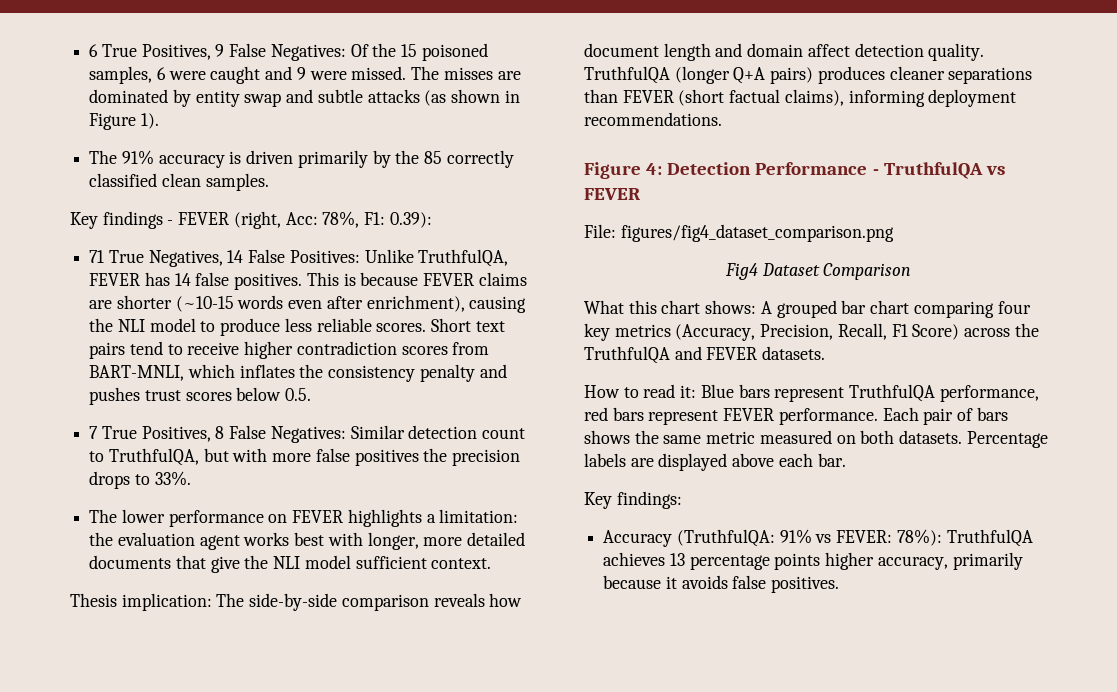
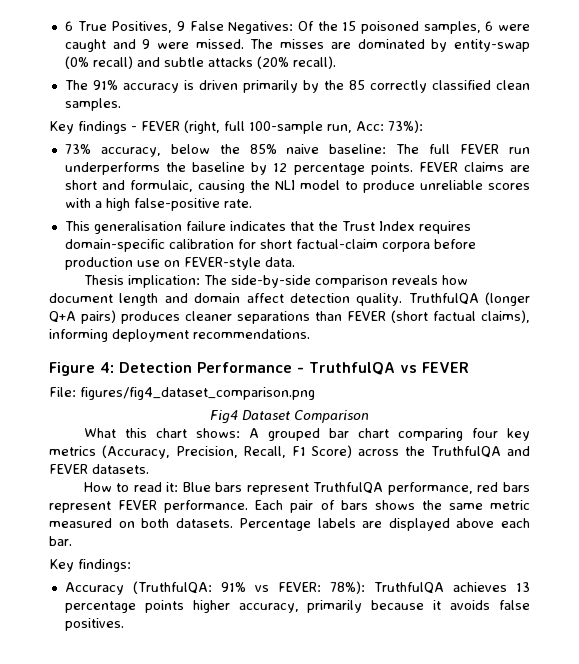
[195,89,520,107] [89,113,159,130] entity swap and subtle attacks (as shown in Figure 1). -> [454,39,530,52] [64,56,336,69] entity-swap (0% recall) and subtle attacks (20% recall).
[285,211,432,228] [89,249,509,267] [89,272,527,290] [89,295,465,312] Acc: 78%, F1: 0.39): // 71 True Negatives, 14 False Positives: Unlike TruthfulQA, FEVER has 14 false positives. This is because FEVER claims are shorter (~10-15 words even after enrichment), -> [224,120,423,134] [64,144,530,157] [64,162,530,175] [64,180,193,192] full 100-sample run, Acc: 73%): // 73% accuracy, below the 85% naive baseline: The full FEVER run underperforms the baseline by 12 percentage points. FEVER claims are short and formulaic,
[284,318,505,332] [89,341,490,359] [89,364,507,382] [89,387,312,405] [89,425,526,443] [89,448,521,466] [89,471,191,489] [89,509,519,527] [89,532,526,550] [89,555,492,573] less reliable scores. Short text pairs tend to receive higher contradiction scores from BART-MNLI, which inflates the consistency penalty and pushes trust scores below 0.5. // 7 True Positives, 8 False Negatives: Similar detection count to TruthfulQA, but with more false positives the precision drops to 33%. // The lower performance on FEVER highlights a limitation: the evaluation agent works best with longer, more detailed documents that give the NLI model sufficient context. -> [419,180,530,190] [64,198,252,211] [64,221,471,234] [64,239,476,252] [64,257,295,270] unreliable scores with a high false-positive rate. // This generalisation failure indicates that the Trust Index requires domain-specific calibration for short factual-claim corpora before production use on FEVER-style data.

